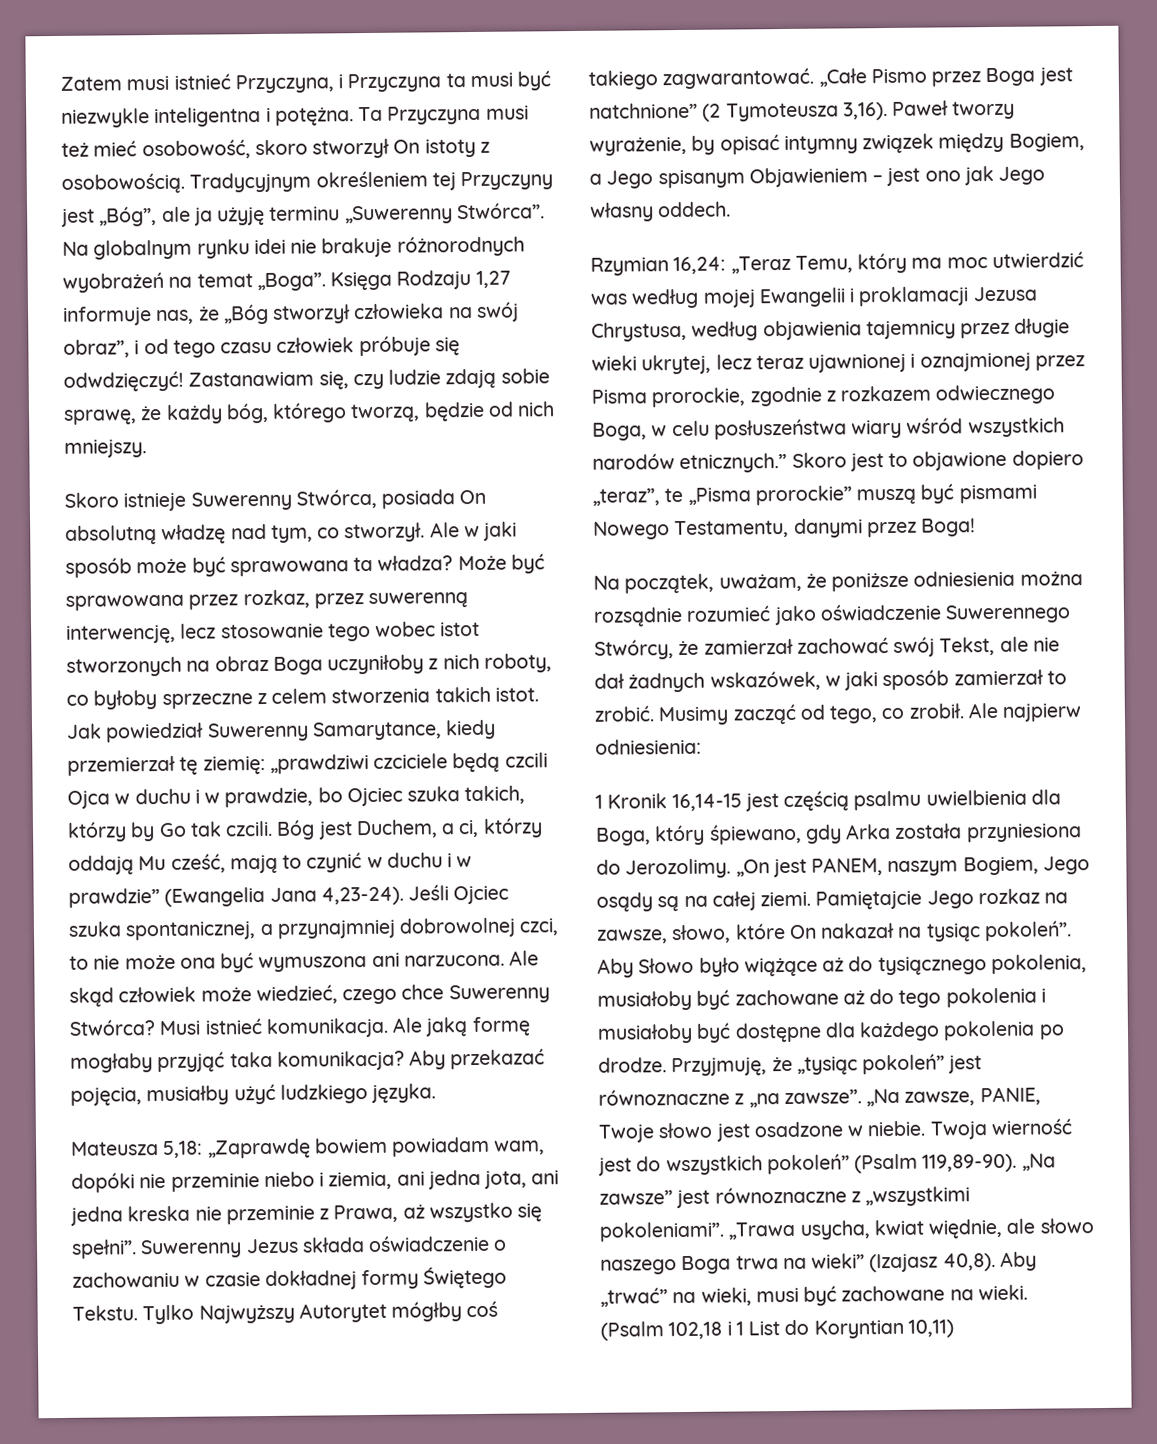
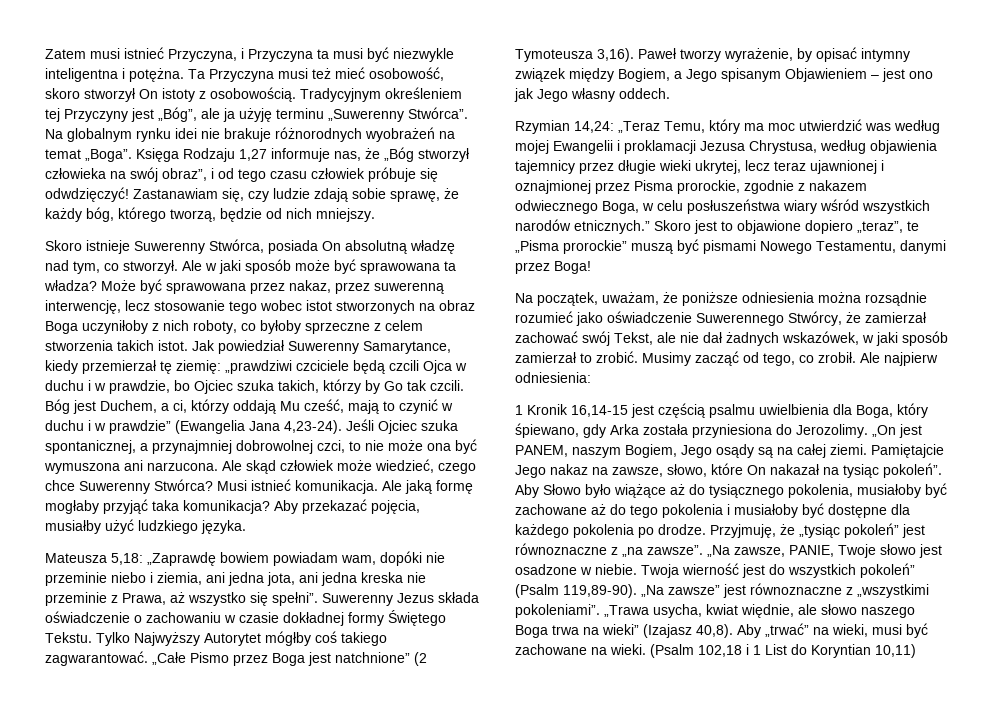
[242,589,310,609] rozkaz, -> [289,280,331,293] nakaz,
[673,256,727,275] 16,24: -> [574,121,614,133] 14,24:
[840,385,932,402] rozkazem -> [809,180,867,191] nakazem
[977,888,1040,905] rozkaz -> [550,464,588,475] nakaz

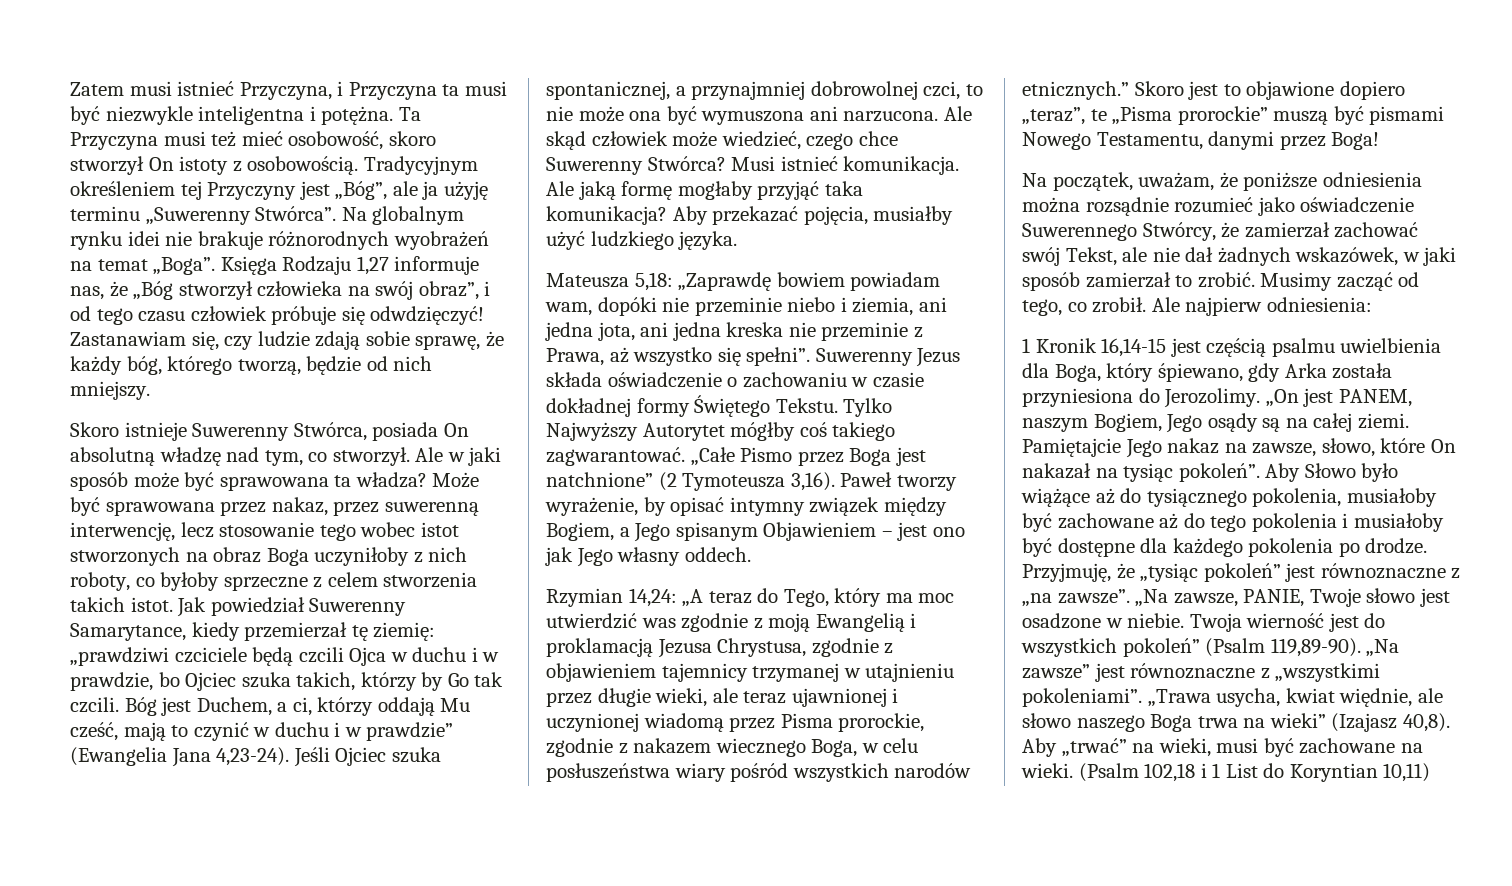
[618,121,705,133] „Teraz Temu, -> [682,588,829,607] „A teraz do Tego,
[894,120,940,134] [515,140,937,154] [515,160,770,174] według mojej Ewangelii i proklamacji Jezusa Chrystusa, według objawienia tajemnicy przez długie wieki ukrytej, lecz -> [681,613,917,632] [546,638,894,658] [546,663,955,682] [546,688,738,707] zgodnie z moją Ewangelią i proklamacją Jezusa Chrystusa, zgodnie z objawieniem tajemnicy trzymanej w utajnieniu przez długie wieki, ale
[515,180,591,194] oznajmionej -> [546,713,724,732] uczynionej wiadomą
[515,200,598,214] odwiecznego -> [715,738,806,757] wiecznego
[820,199,859,211] wśród -> [730,763,789,782] pośród

